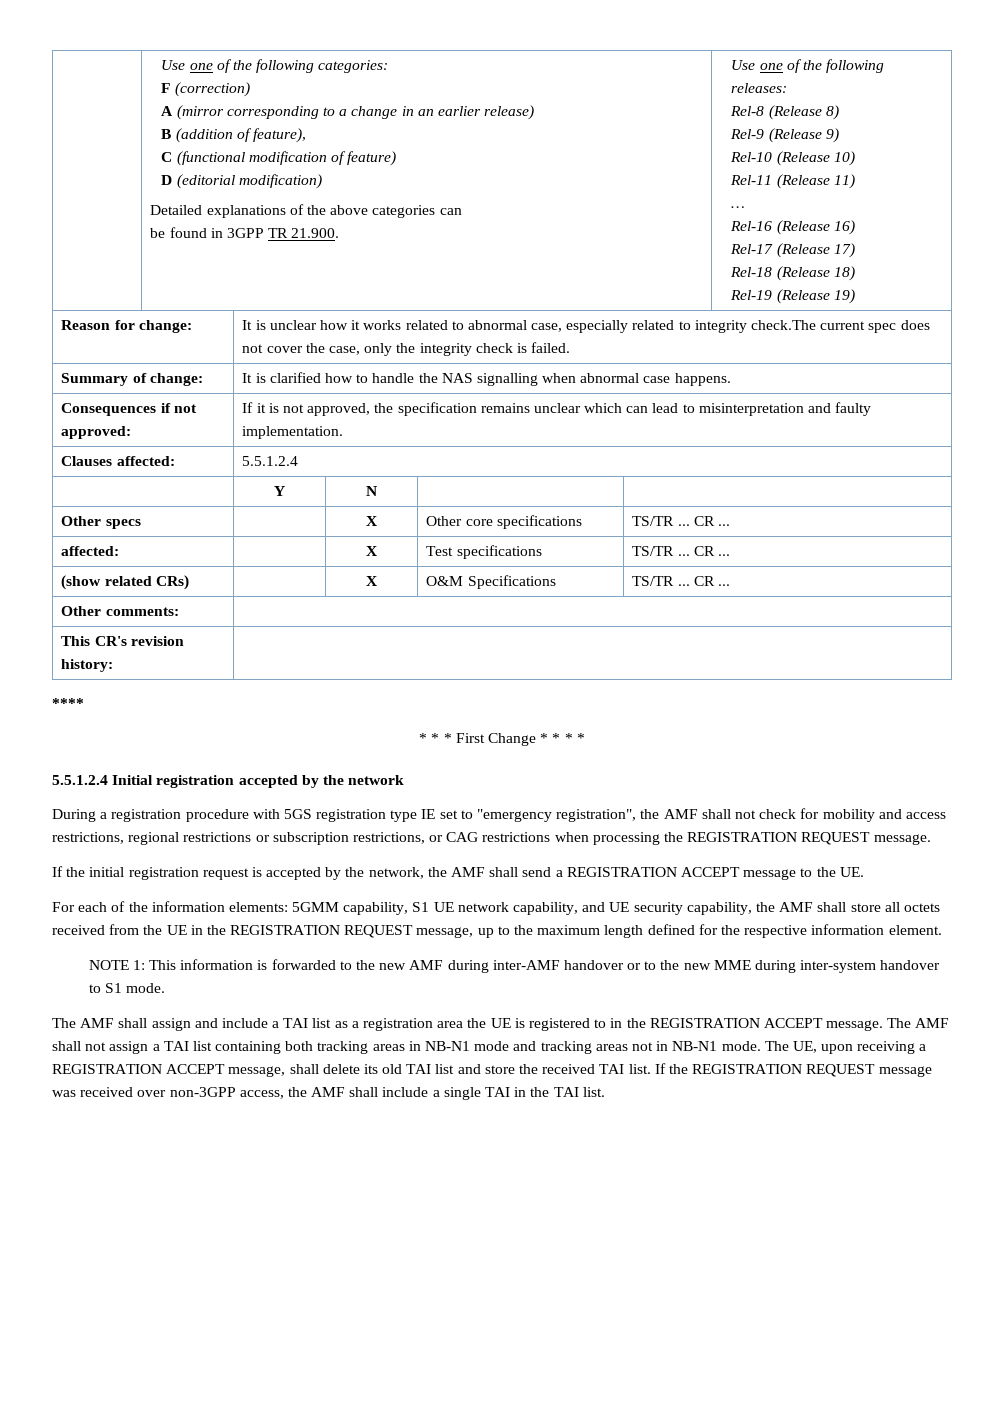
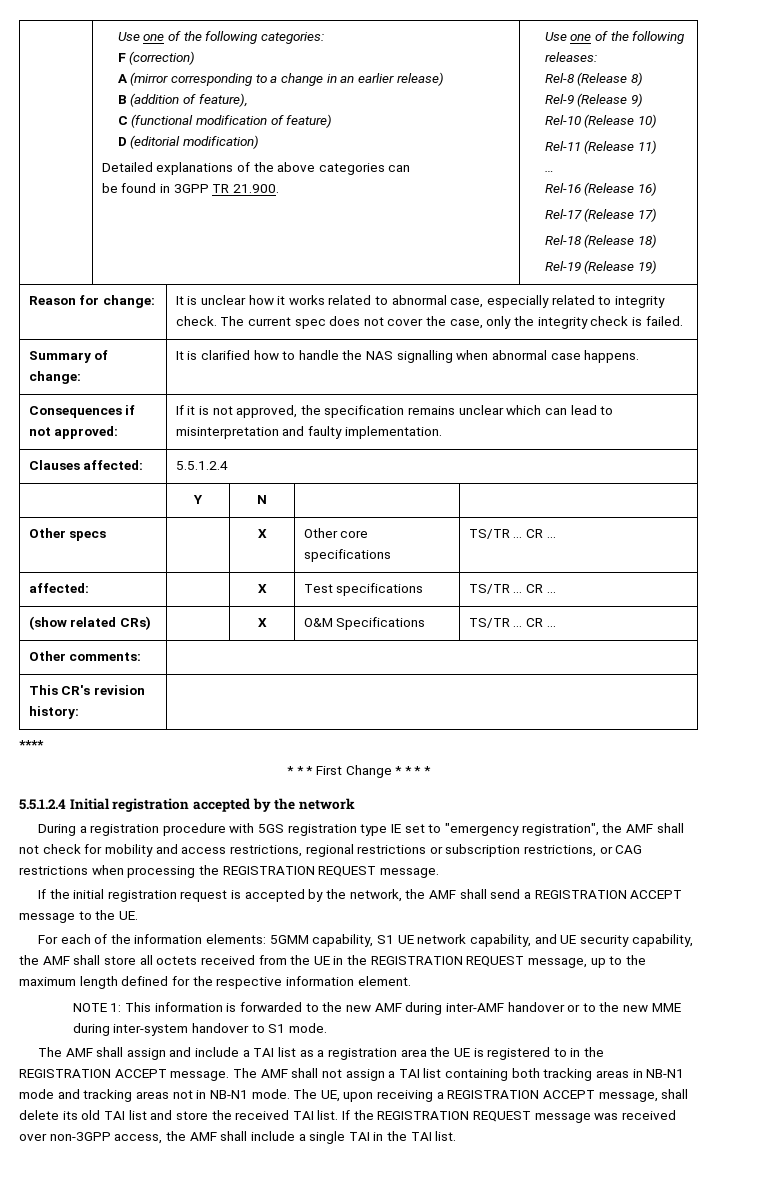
[751,320,817,330] check.The -> [175,316,245,326] check. The

